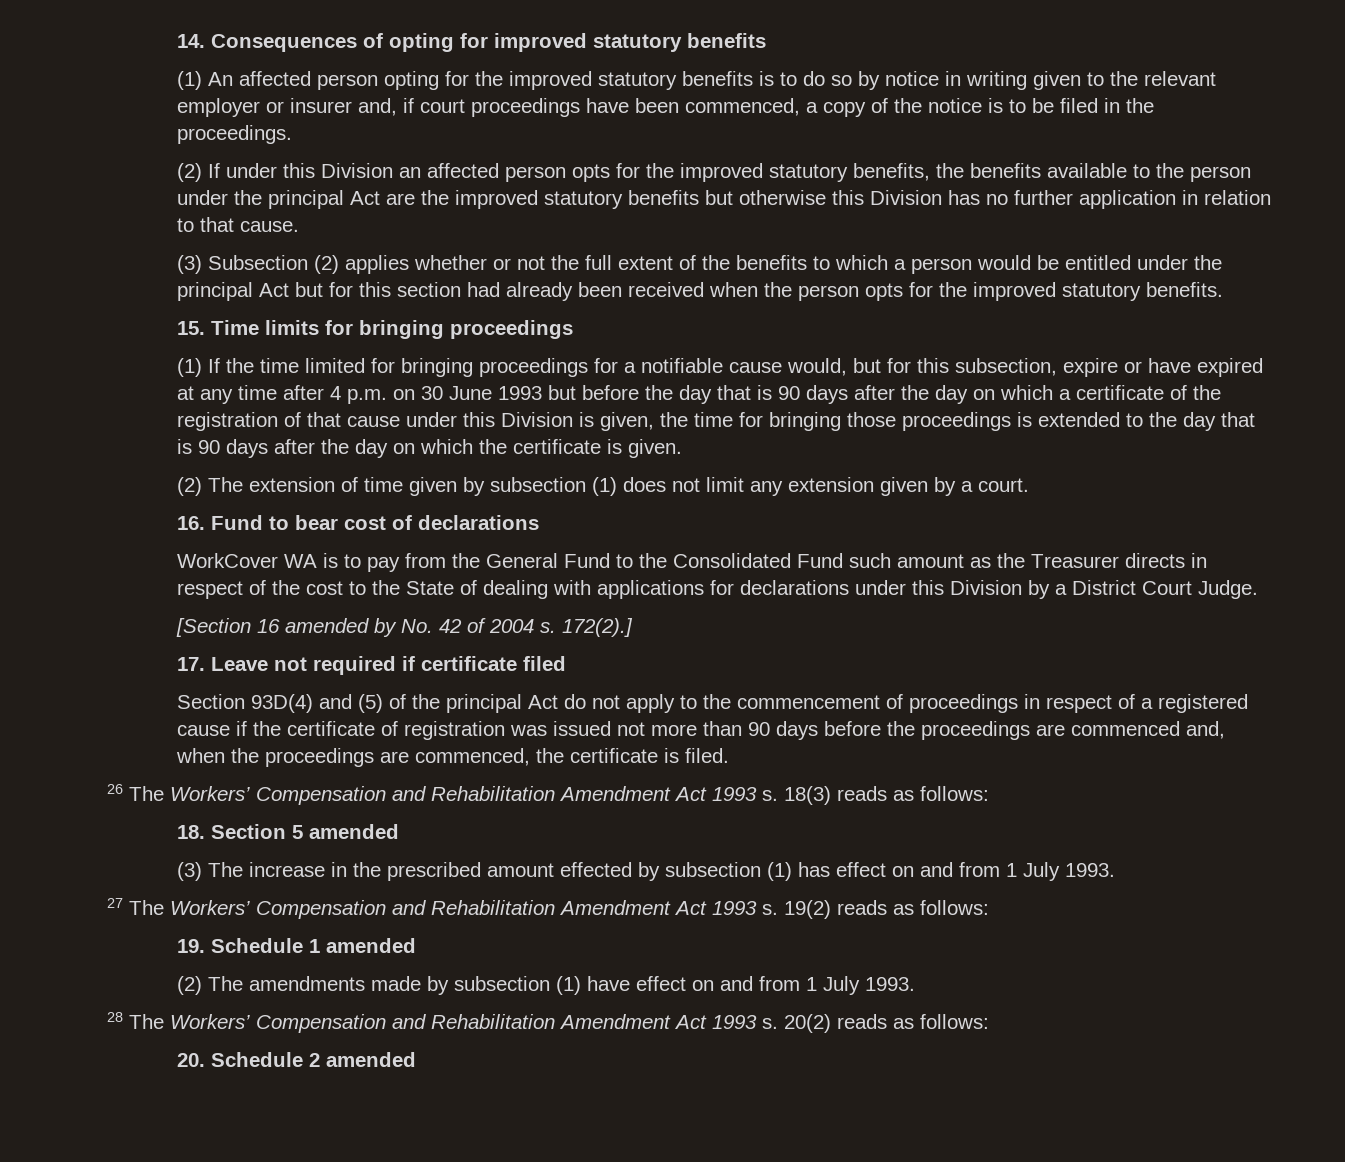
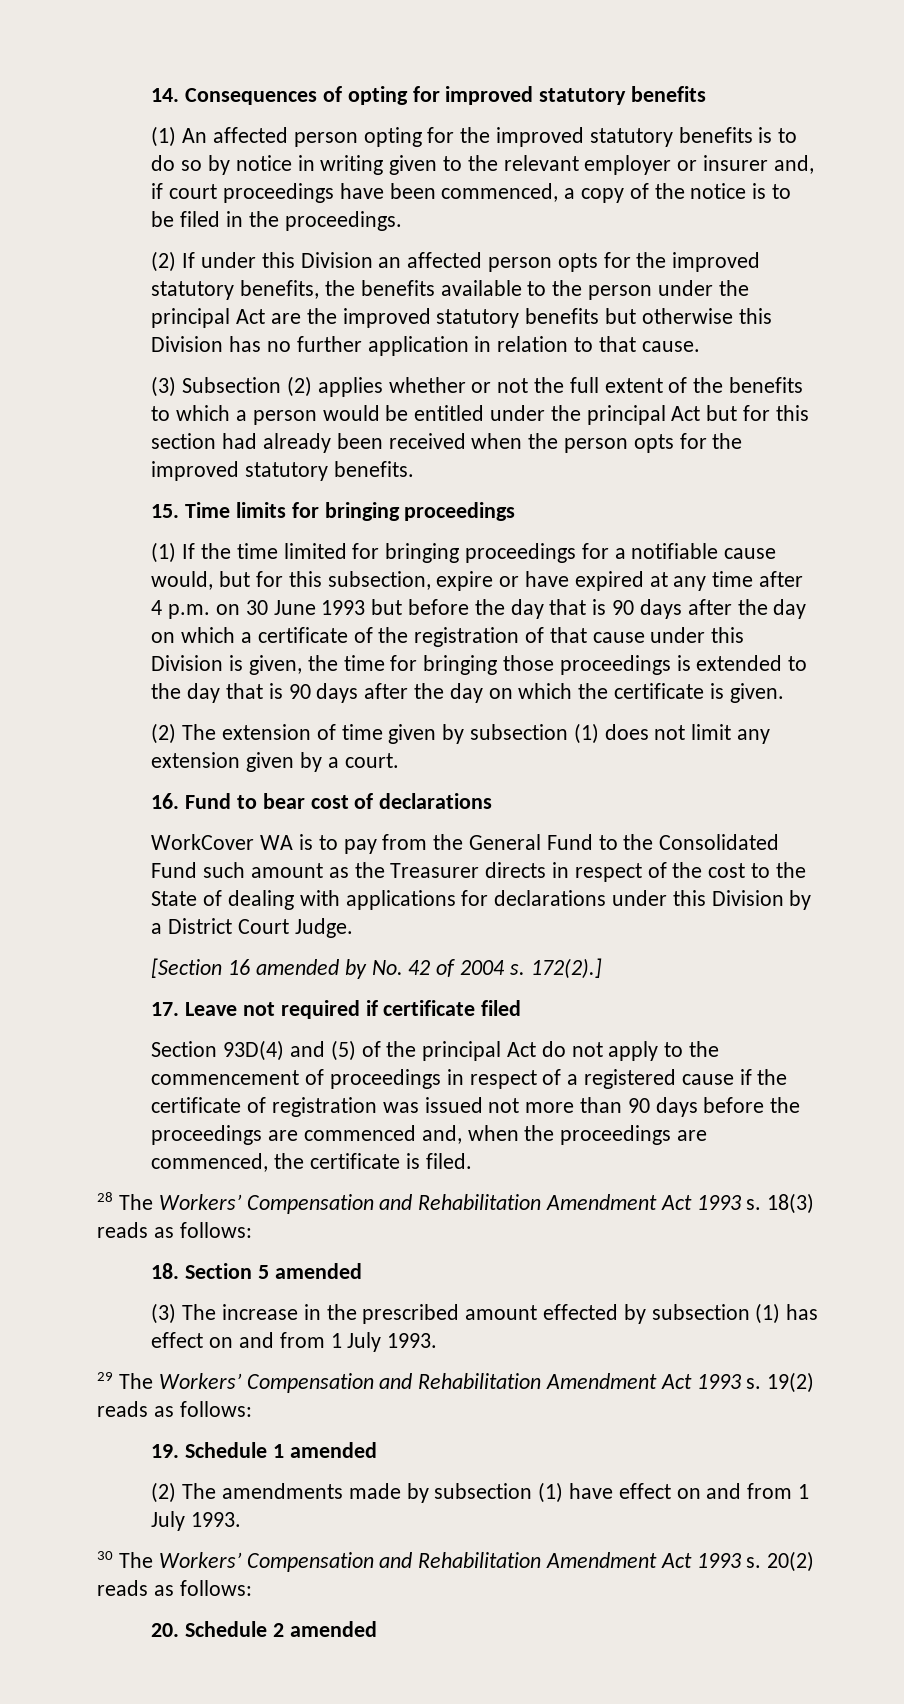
[107,784,124,794] 26 -> [97,1192,114,1202] 28
[107,898,124,908] 27 -> [97,1372,114,1381] 29
[107,1012,124,1022] 28 -> [97,1551,114,1560] 30

